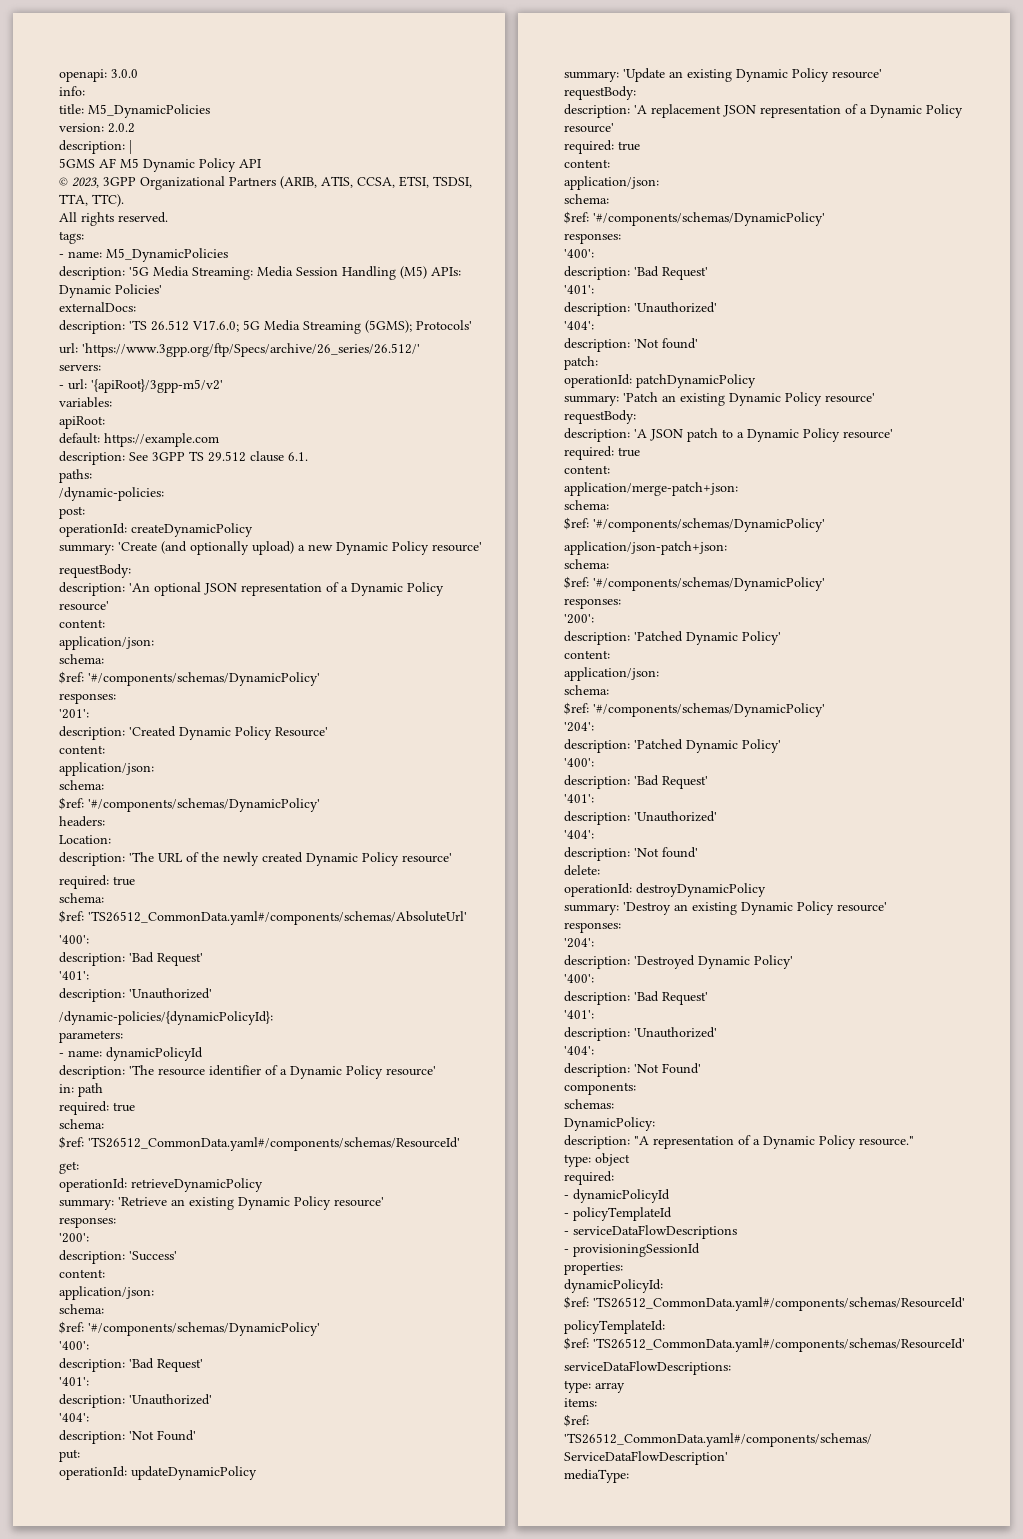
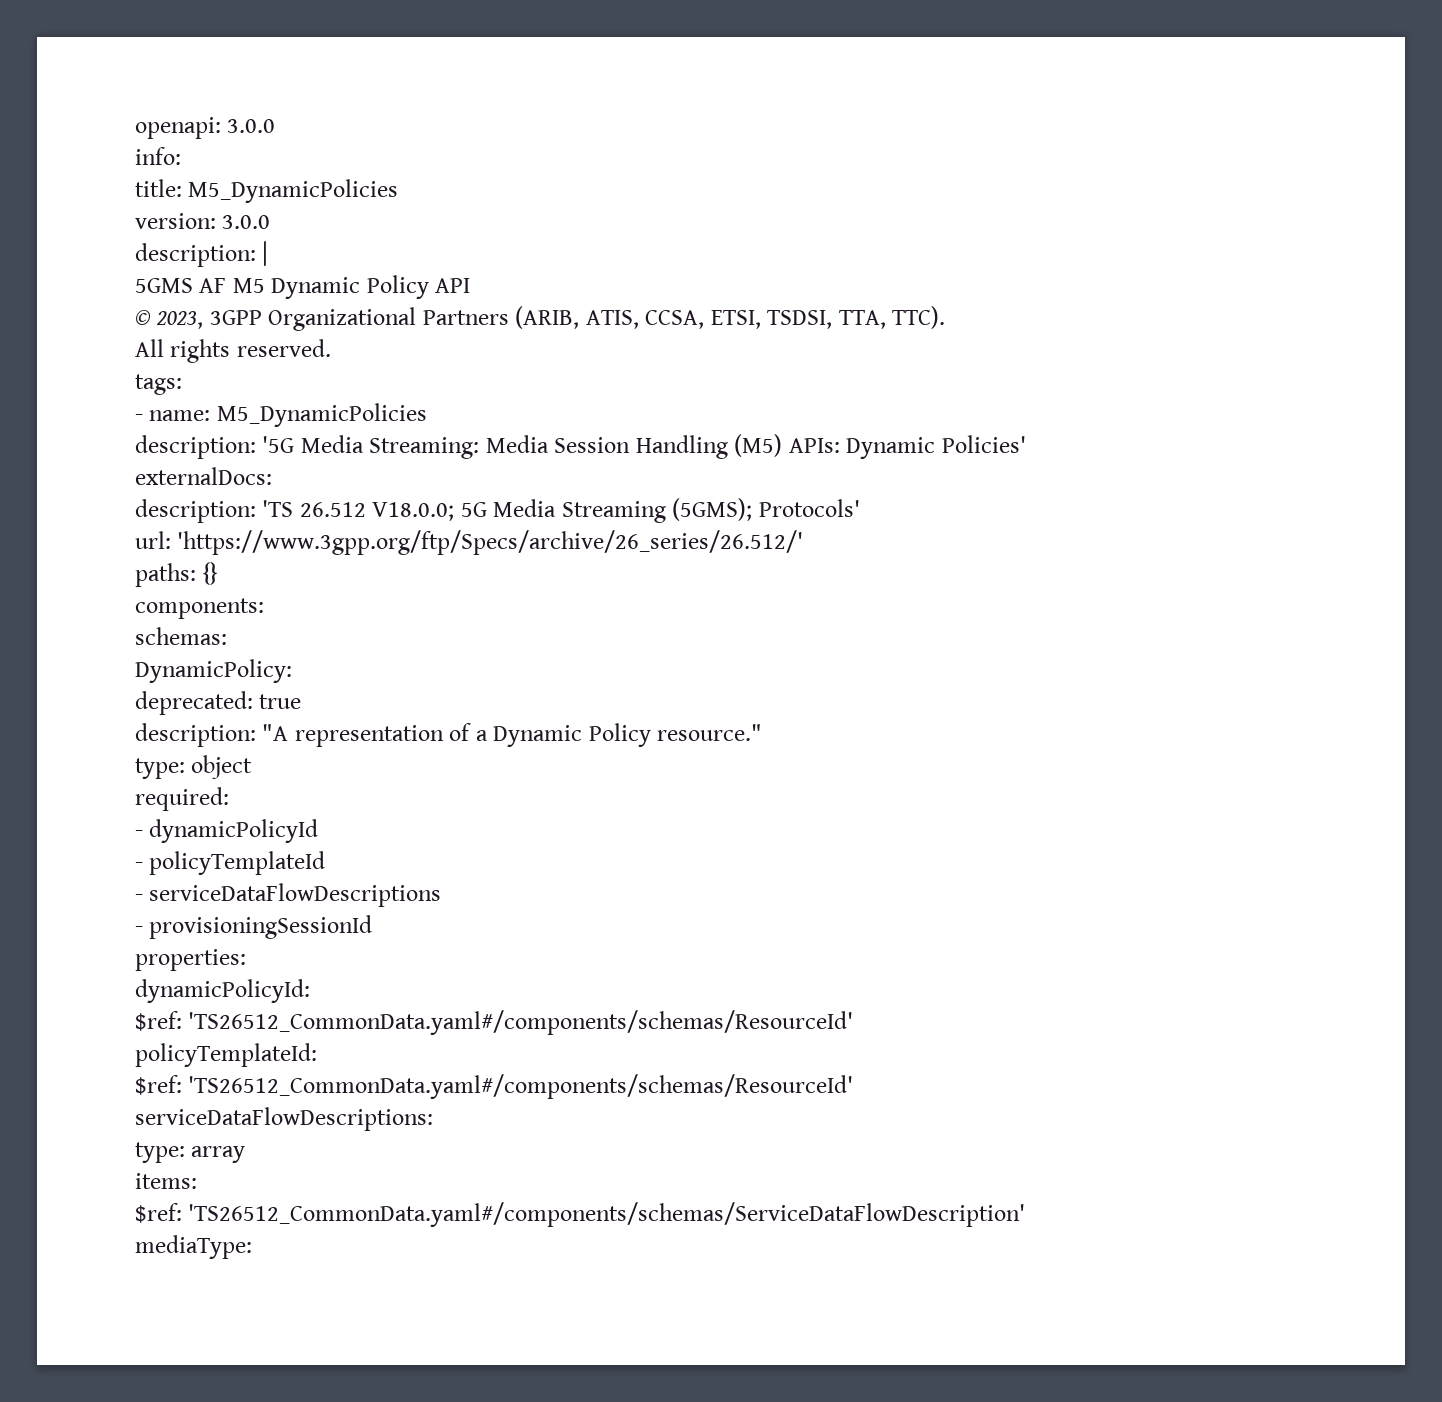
[108,123,135,133] 2.0.2 -> [222,215,271,229] 3.0.0
[192,320,239,332] V17.6.0; -> [372,502,455,521] V18.0.0;
[59,364,101,371] [59,379,223,393] [59,397,112,408] [59,416,105,429] [59,433,219,447] [59,451,308,465] [59,469,92,483] [59,487,164,501] [59,506,85,519] [59,523,253,537] [59,541,482,555] [59,564,131,578] [59,582,444,596] [59,601,109,611] [59,619,105,628] [59,636,154,650] [59,654,104,664] [59,671,320,686] [59,693,116,704] [59,709,89,719] [59,726,328,740] [59,745,105,754] [59,762,154,776] [59,780,104,790] [59,797,320,812] [59,816,105,827] [59,835,111,844] [59,852,452,866] [59,875,135,889] [59,893,104,903] [59,910,467,925] [59,935,89,944] [59,952,203,966] [59,971,89,980] [59,988,212,1002] [59,1011,273,1025] [59,1030,123,1043] [59,1047,203,1061] [59,1065,436,1079] [59,1083,103,1097] [59,1101,135,1115] [59,1119,104,1129] [59,1136,460,1151] [59,1161,79,1174] [59,1178,263,1192] [59,1196,384,1210] [59,1217,116,1228] [59,1233,89,1243] [59,1250,177,1264] [59,1269,105,1278] [59,1286,154,1300] [59,1304,104,1314] [59,1321,320,1336] [59,1341,89,1350] [59,1358,203,1372] [59,1377,89,1386] [59,1394,212,1408] [59,1413,89,1422] [59,1430,196,1444] [59,1449,80,1462] [59,1466,257,1480] [564,68,882,82] [564,86,636,100] [564,104,963,118] [564,123,614,133] [564,140,640,154] [564,159,610,168] [564,176,659,190] [564,194,609,204] [564,211,825,226] [564,233,621,244] [564,249,594,258] [564,266,708,280] [564,285,594,294] [564,302,717,316] [564,321,594,330] [564,338,698,352] [564,356,598,370] [564,374,756,388] [564,392,875,406] [564,410,636,424] [564,428,893,442] [564,446,640,460] [564,465,610,474] [564,482,738,496] [564,500,609,510] [564,517,825,532] [564,541,727,555] [564,559,609,569] [564,576,825,591] [564,598,621,609] [564,614,594,624] [564,631,781,645] [564,650,610,659] [564,667,659,681] [564,685,609,695] [564,702,825,717] [564,722,594,732] [564,739,781,753] [564,758,594,767] [564,775,708,789] [564,794,594,803] [564,811,717,825] [564,830,594,839] [564,847,698,861] [564,865,600,876] [564,883,766,897] [564,901,887,915] [564,922,621,933] [564,938,594,948] [564,955,793,969] [564,974,594,983] [564,991,708,1005] [564,1010,594,1019] [564,1027,717,1041] [564,1046,594,1055] [564,1063,701,1077] servers: // - url: '{apiRoot}/3gpp-m5/v2' // variables: // apiRoot: // default: https://example.com // description: See 3GPP TS 29.512 clause 6.1. // paths: // /dynamic-policies: // post: // operationId: createDynamicPolicy // summary: 'Create (and optionally upload) a new Dynamic Policy resource' // requestBody: // description: 'An optional JSON representation of a Dynamic Policy resource' // content: // application/json: // schema: // $ref: '#/components/schemas/DynamicPolicy' // responses: // '201': // description: 'Created Dynamic Policy Resource' // content: // application/json: // schema: // $ref: '#/components/schemas/DynamicPolicy' // headers: // Location: // description: 'The URL of the newly created Dynamic Policy resource' // required: true // schema: // $ref: 'TS26512_CommonData.yaml#/components/schemas/AbsoluteUrl' // '400': // description: 'Bad Request' // '401': // description: 'Unauthorized' // /dynamic-policies/{dynamicPolicyId}: // parameters: // - name: dynamicPolicyId // description: 'The resource identifier of a Dynamic Policy resource' // in: path // required: true // schema: // $ref: 'TS26512_CommonData.yaml#/components/schemas/ResourceId' // get: // operationId: retrieveDynamicPolicy // summary: 'Retrieve an existing Dynamic Policy resource' // responses: // '200': // description: 'Success' // content: // application/json: // schema: // $ref: '#/components/schemas/DynamicPolicy' // '400': // description: 'Bad Request' // '401': // description: 'Unauthorized' // '404': // description: 'Not Found' // put: // operationId: updateDynamicPolicy // summary: 'Update an existing Dynamic Policy resource' // requestBody: // description: 'A replacement JSON representation of a Dynamic Policy resource' // required: true // content: // application/json: // schema: // $ref: '#/components/schemas/DynamicPolicy' // responses: // '400': // description: 'Bad Request' // '401': // description: 'Unauthorized' // '404': // description: 'Not found' // patch: // operationId: patchDynamicPolicy // summary: 'Patch an existing Dynamic Policy resource' // requestBody: // description: 'A JSON patch to a Dynamic Policy resource' // required: true // content: // application/merge-patch+json: // schema: // $ref: '#/components/schemas/DynamicPolicy' // application/json-patch+json: // schema: // $ref: '#/components/schemas/DynamicPolicy' // responses: // '200': // description: 'Patched Dynamic Policy' // content: // application/json: // schema: // $ref: '#/components/schemas/DynamicPolicy' // '204': // description: 'Patched Dynamic Policy' // '400': // description: 'Bad Request' // '401': // description: 'Unauthorized' // '404': // description: 'Not found' // delete: // operationId: destroyDynamicPolicy // summary: 'Destroy an existing Dynamic Policy resource' // responses: // '204': // description: 'Destroyed Dynamic Policy' // '400': // description: 'Bad Request' // '401': // description: 'Unauthorized' // '404': // description: 'Not Found' -> [135,562,219,587] paths: {}
(655, 1124) none -> [135,691,302,715] // deprecated: true

